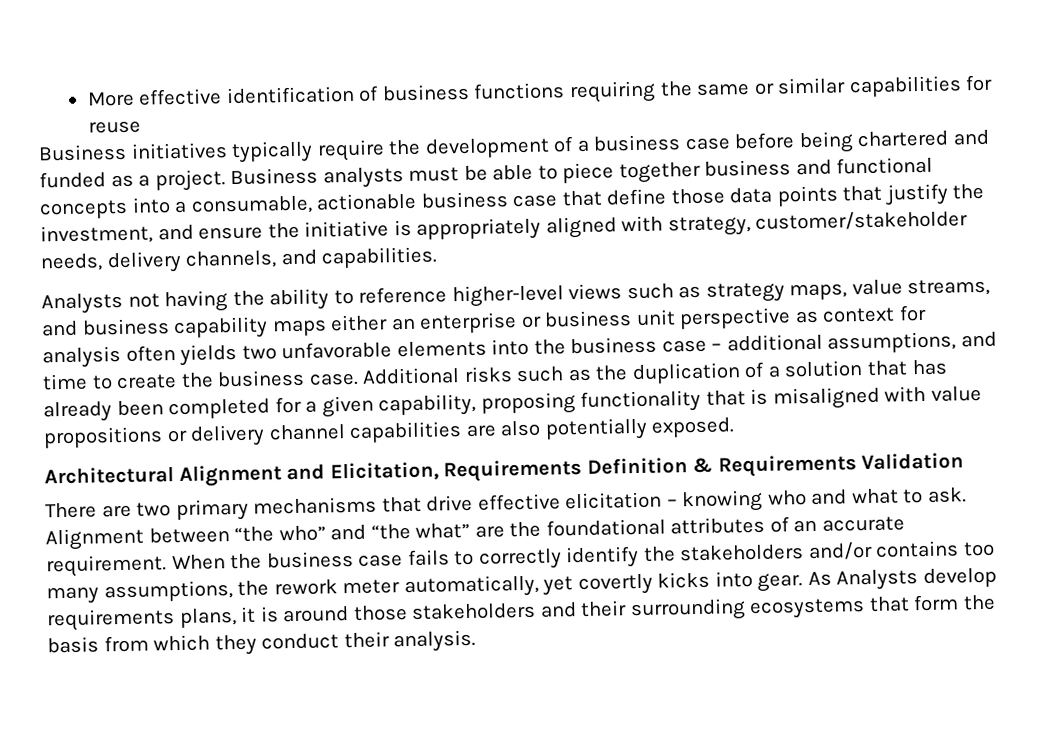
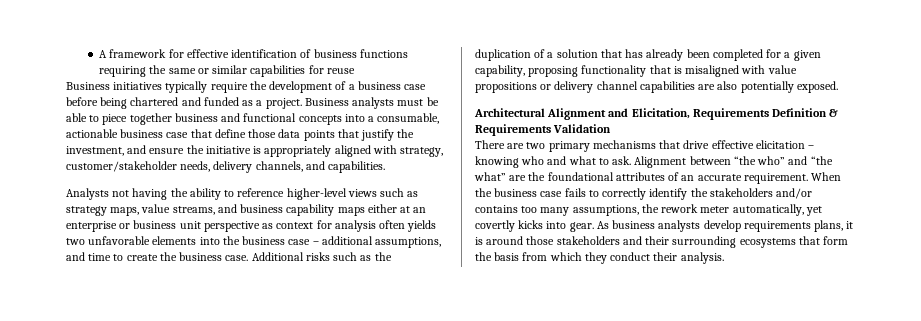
[86,91,135,107] More -> [99,49,184,58] A framework for
(389, 323) none -> [400,206,411,213] at
[836,569,919,591] Analysts -> [612,220,701,232] business analysts

